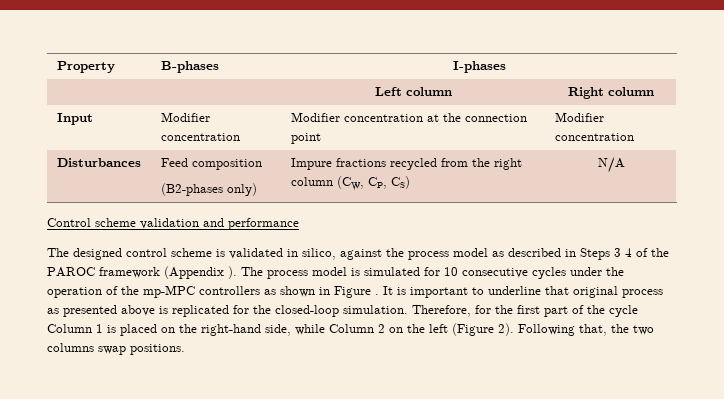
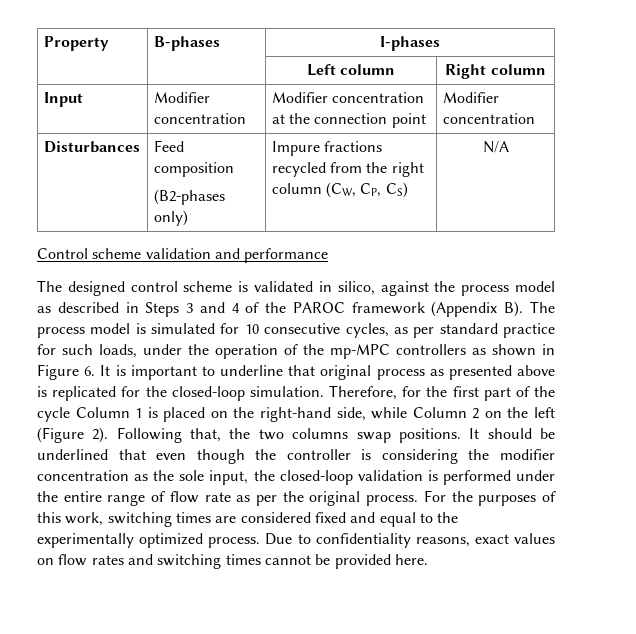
(621, 252) none -> [199,302,225,313] and
[228,266,237,279] ). -> [504,301,524,317] B).
[532,267,566,279] cycles -> [345,323,556,338] [37,344,137,358] cycles, as per standard practice for such loads,
[375,294,379,295] . -> [84,366,96,376] 6.
(185, 349) none -> [469,428,556,439] [37,449,555,464] [37,470,555,485] [37,490,557,506] [37,512,459,527] [37,533,555,548] [37,554,428,569] It should be underlined that even though the controller is considering the modifier concentration as the sole input, the closed-loop validation is performed under the entire range of flow rate as per the original process. For the purposes of this work, switching times are considered fixed and equal to the experimentally optimized process. Due to confidentiality reasons, exact values on flow rates and switching times cannot be provided here.

